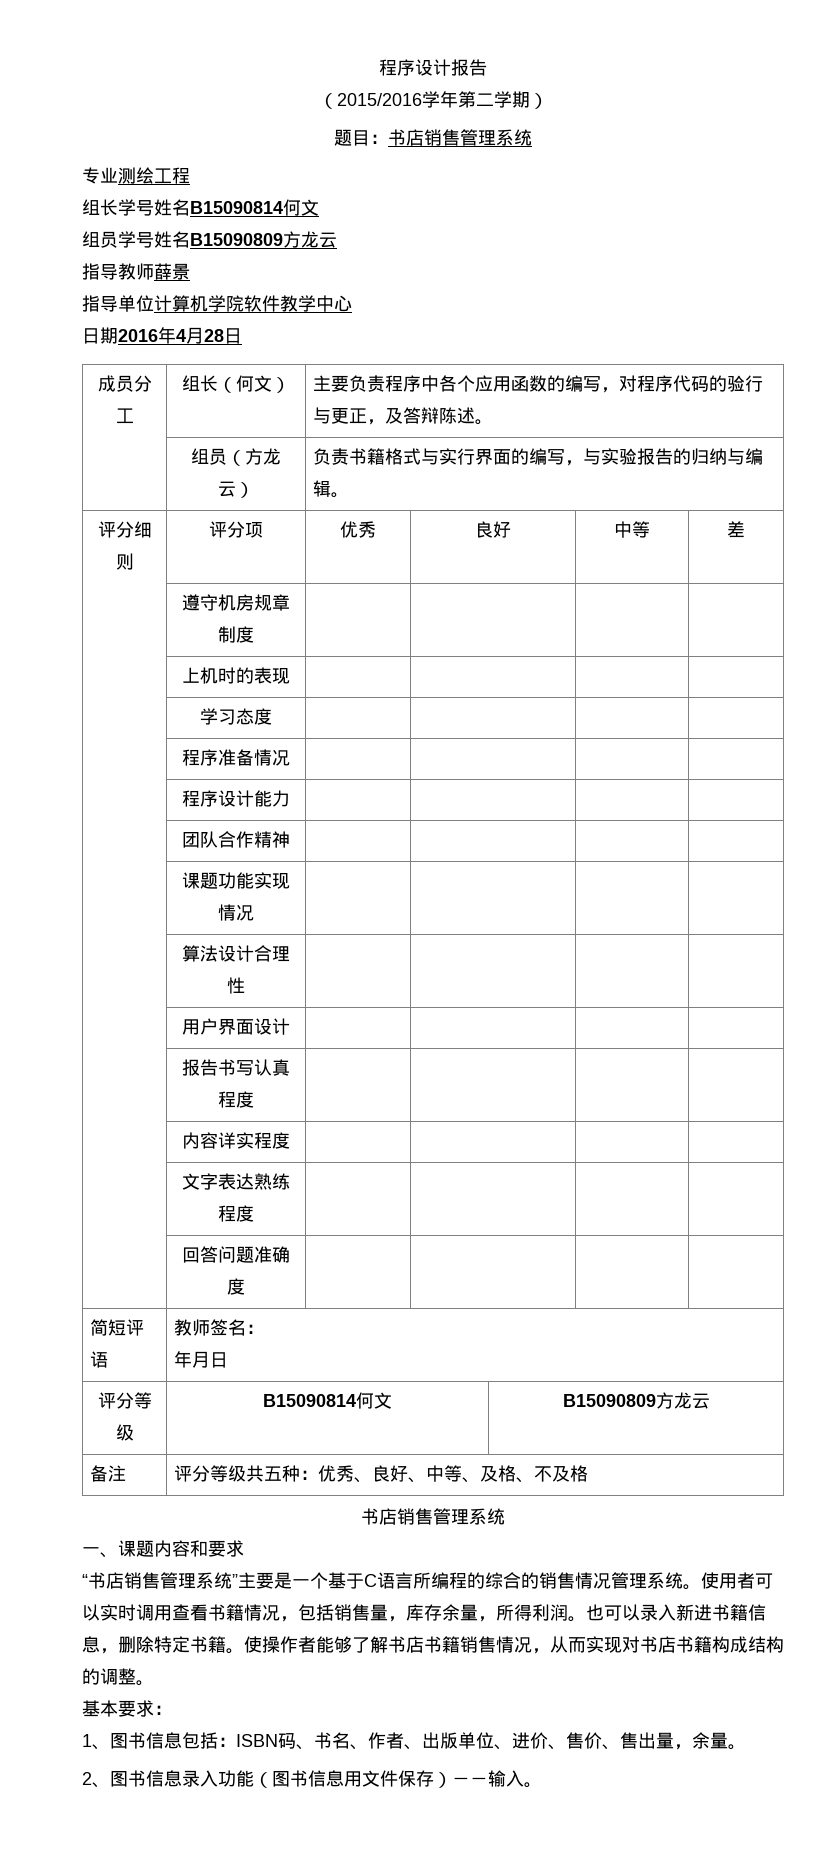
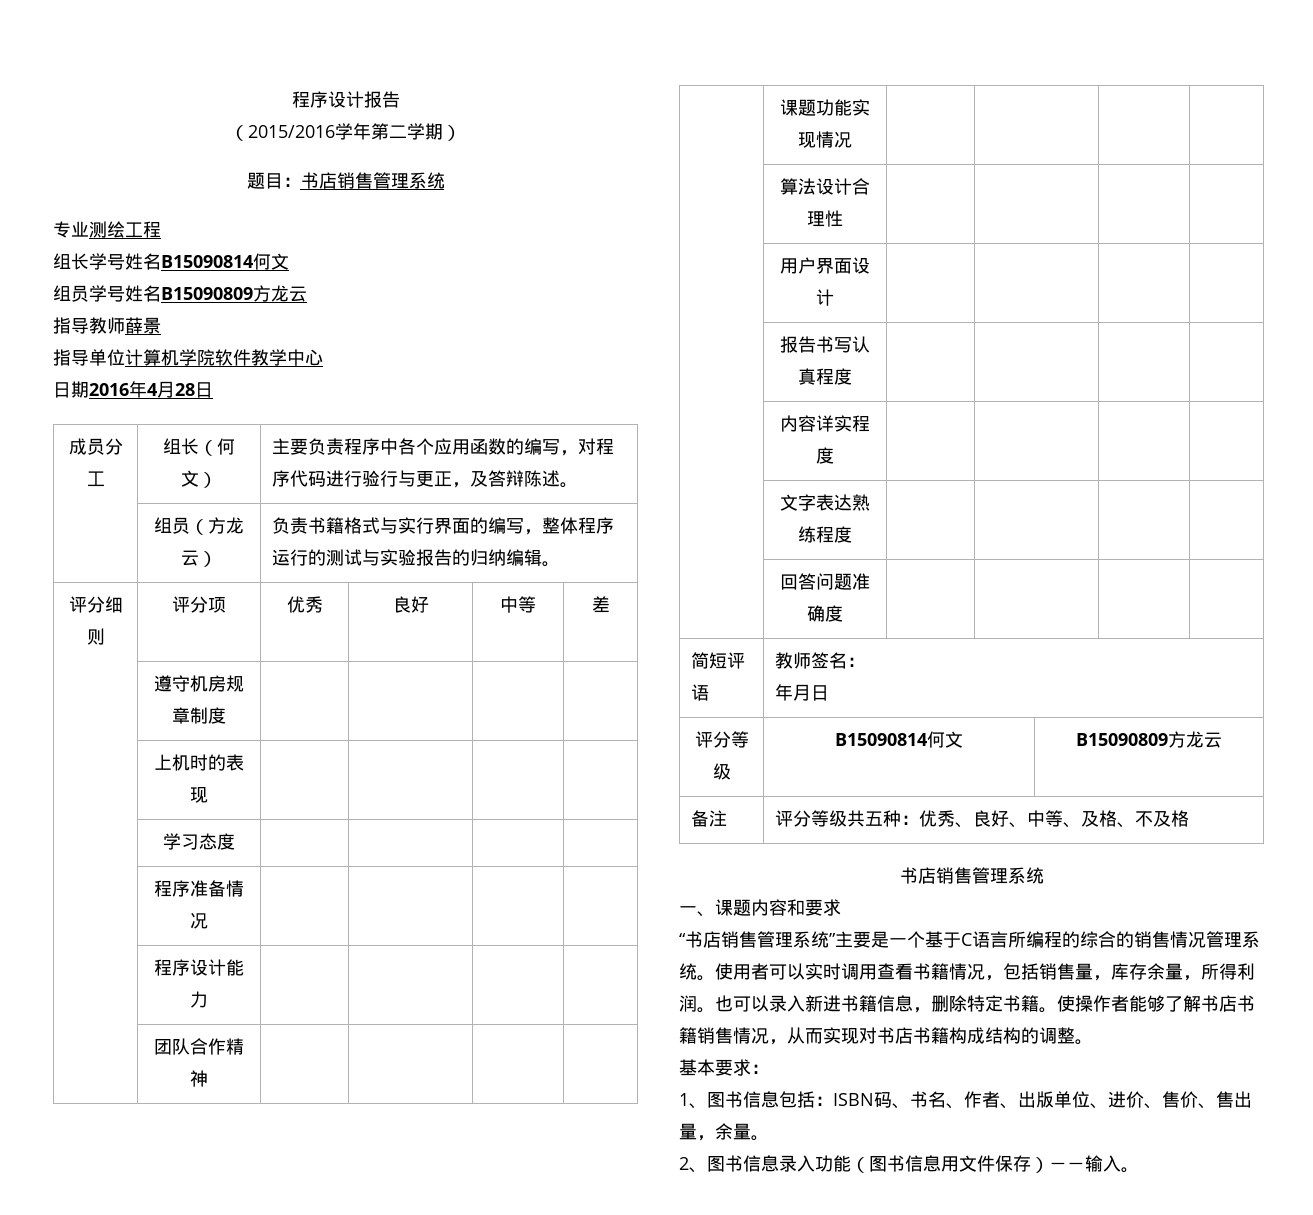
[708,375,727,392] 的 -> [325,470,362,487] 进行
(583, 463) none -> [541,517,614,534] [271,549,362,566] 整体程序运行的测试
[726,448,745,465] 与 -> (506, 557) none

